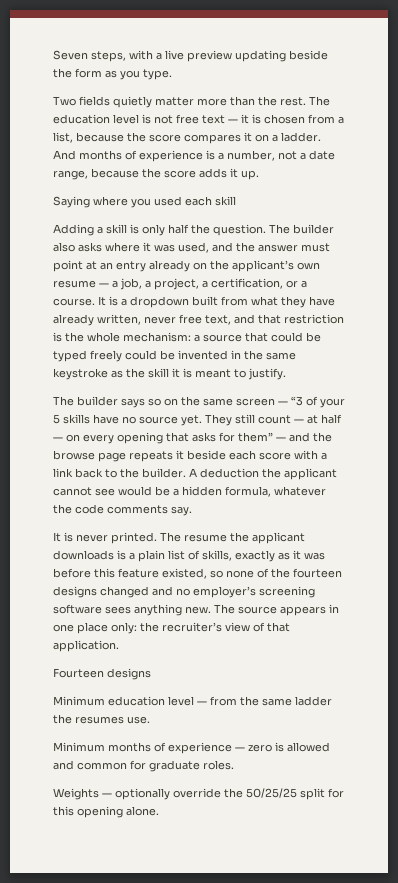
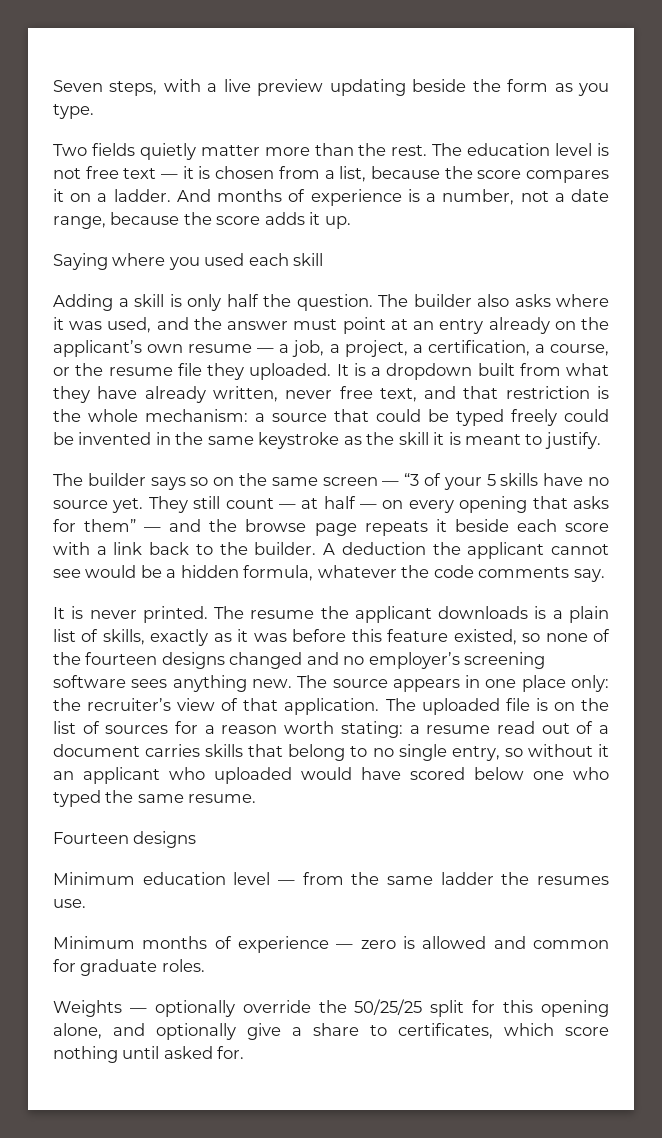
[286,280,307,288] [53,298,95,306] or a course. -> [534,344,609,356] [53,363,332,380] a course, or the resume file they uploaded.
(119, 646) none -> [385,698,609,715] [53,721,609,738] [53,744,609,761] [53,767,609,784] [53,790,257,807] The uploaded file is on the list of sources for a reason worth stating: a resume read out of a document carries skills that belong to no single entry, so without it an applicant who uploaded would have scored below one who typed the same resume.
[126,806,159,816] alone. -> [53,1023,609,1040] [53,1046,245,1063] alone, and optionally give a share to certificates, which score nothing until asked for.

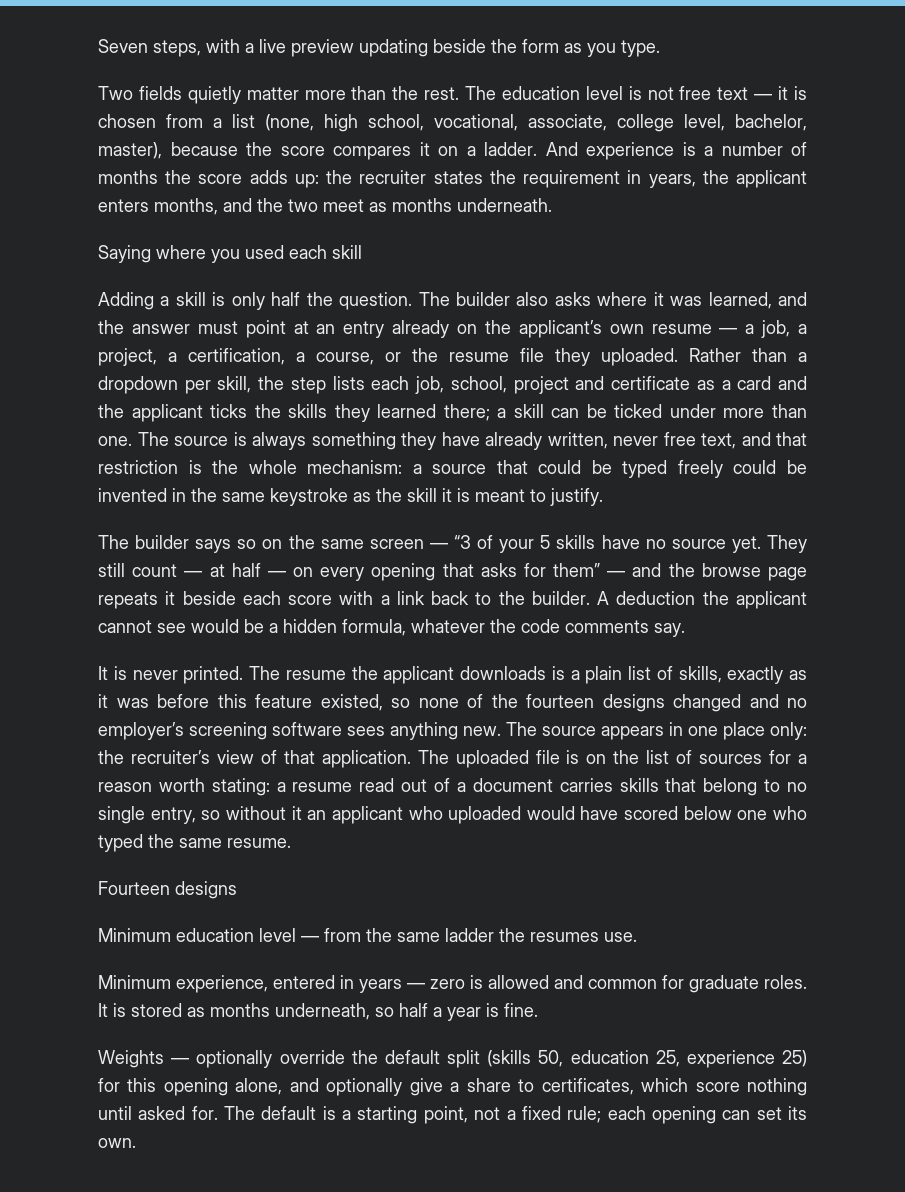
[339,166,367,182] list, -> [232,114,807,132] [98,142,162,159] list (none, high school, vocational, associate, college level, bachelor, master),
[217,189,306,202] months of -> (578, 149) none
[442,189,609,205] [53,212,351,229] number, not a date range, because the score adds it up. -> [721,142,807,156] [98,170,808,188] [98,198,552,215] number of months the score adds up: the recruiter states the requirement in years, the applicant enters months, and the two meet as months underneath.
[107,317,152,333] used, -> [708,292,772,309] learned,
[336,363,609,380] It is a dropdown built from what -> [689,348,807,362] [98,376,808,394] [98,404,807,422] [98,432,396,450] Rather than a dropdown per skill, the step lists each job, school, project and certificate as a card and the applicant ticks the skills they learned there; a skill can be ticked under more than one. The source is always something
[142,936,329,953] months of experience -> [176,975,402,993] experience, entered in years
(205, 965) none -> [98,1003,538,1021] It is stored as months underneath, so half a year is fine.
[354,999,465,1017] 50/25/25 split -> [384,1050,807,1068] default split (skills 50, education 25, experience 25)
(245, 1052) none -> [224,1106,808,1124] [98,1138,136,1148] The default is a starting point, not a fixed rule; each opening can set its own.

